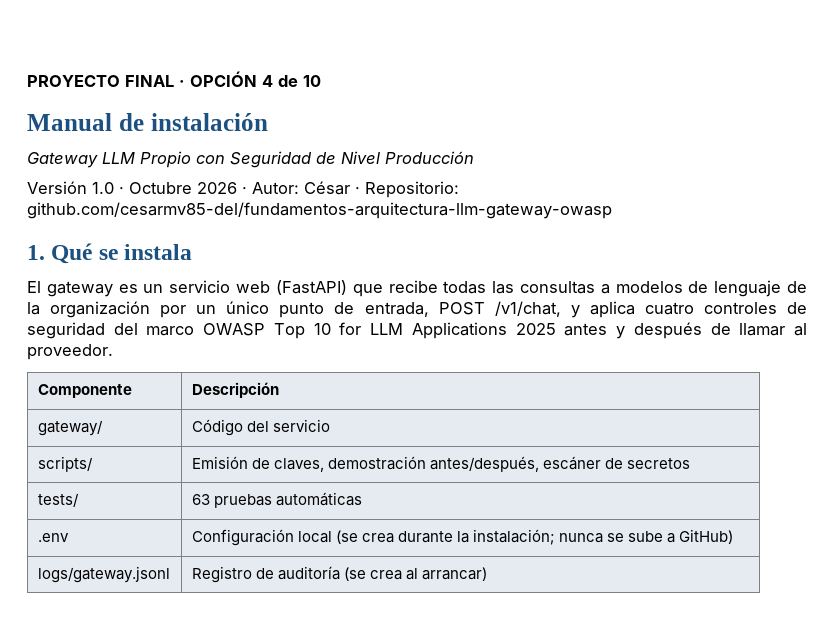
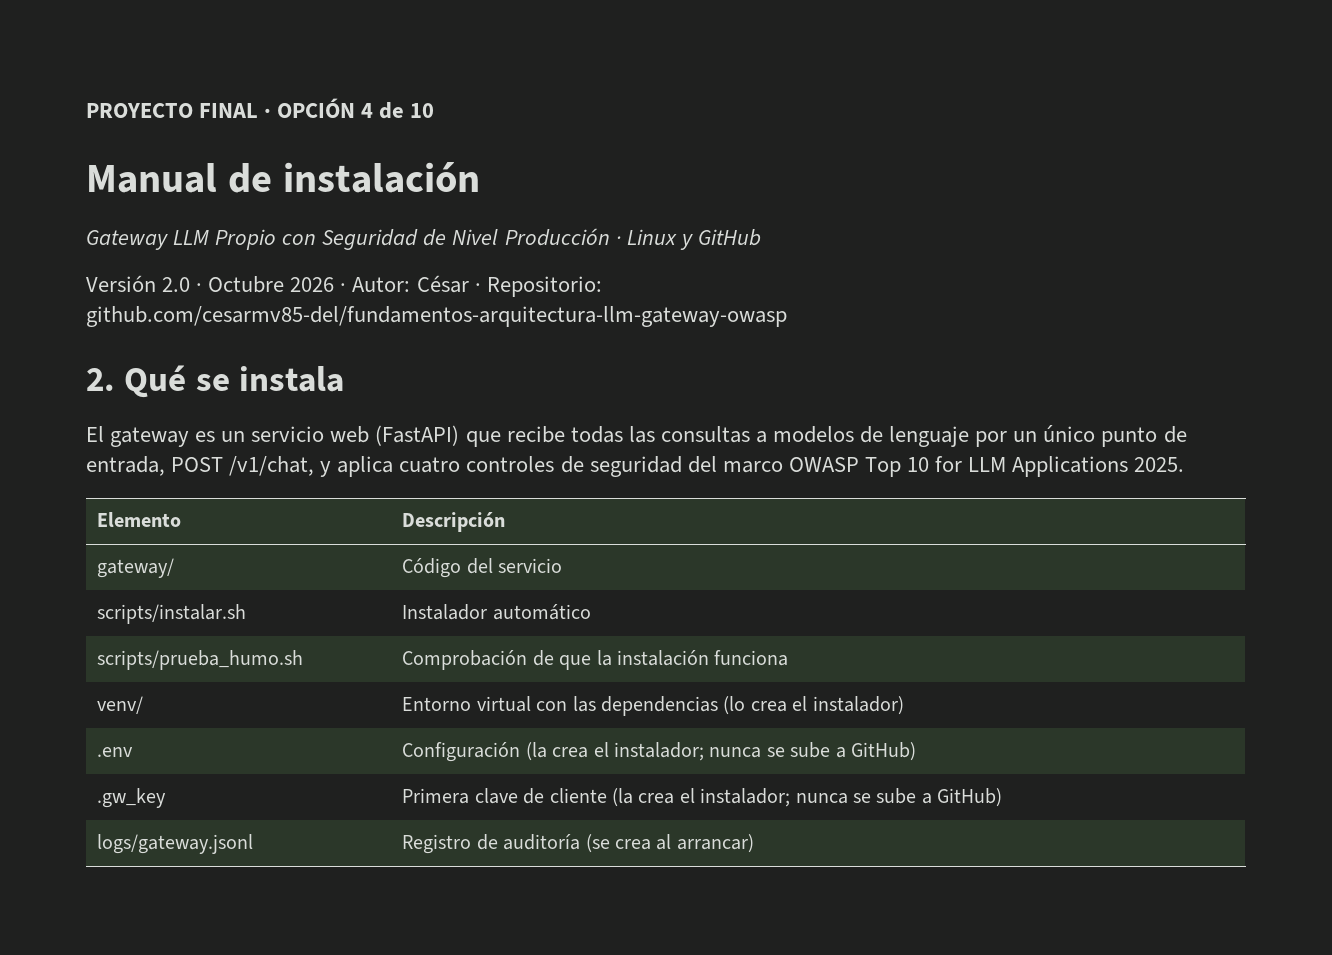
(474, 157) none -> [615,229,761,250] · Linux y GitHub
[92,182,114,194] 1.0 -> [162,277,191,292] 2.0
[27,245,45,260] 1. -> [86,368,115,391] 2.
[787,281,807,293] [27,301,151,318] de la organización -> (970, 436) none
[515,322,808,339] [27,344,113,360] [37,384,132,398] 2025 antes y después de llamar al proveedor. // Componente -> [1134,457,1185,472] [97,512,182,527] 2025. // Elemento
[37,456,93,472] [191,456,691,472] [37,493,79,507] [191,492,362,508] [37,533,69,542] [191,529,556,546] scripts/ | Emisión de claves, demostración antes/después, escáner de secretos // tests/ | 63 pruebas automáticas // .env | Configuración local (se crea durante la instalación; -> [97,604,247,624] [402,604,591,620] [97,650,304,670] [402,650,789,670] [97,696,144,714] [402,696,904,716] [97,747,134,757] [402,742,917,762] [97,788,167,808] [402,788,791,807] scripts/instalar.sh | Instalador automático // scripts/prueba_humo.sh | Comprobación de que la instalación funciona // venv/ | Entorno virtual con las dependencias (lo crea el instalador) // .env | Configuración (la crea el instalador; nunca se sube a GitHub) // .gw_key | Primera clave de cliente (la crea el instalador;

